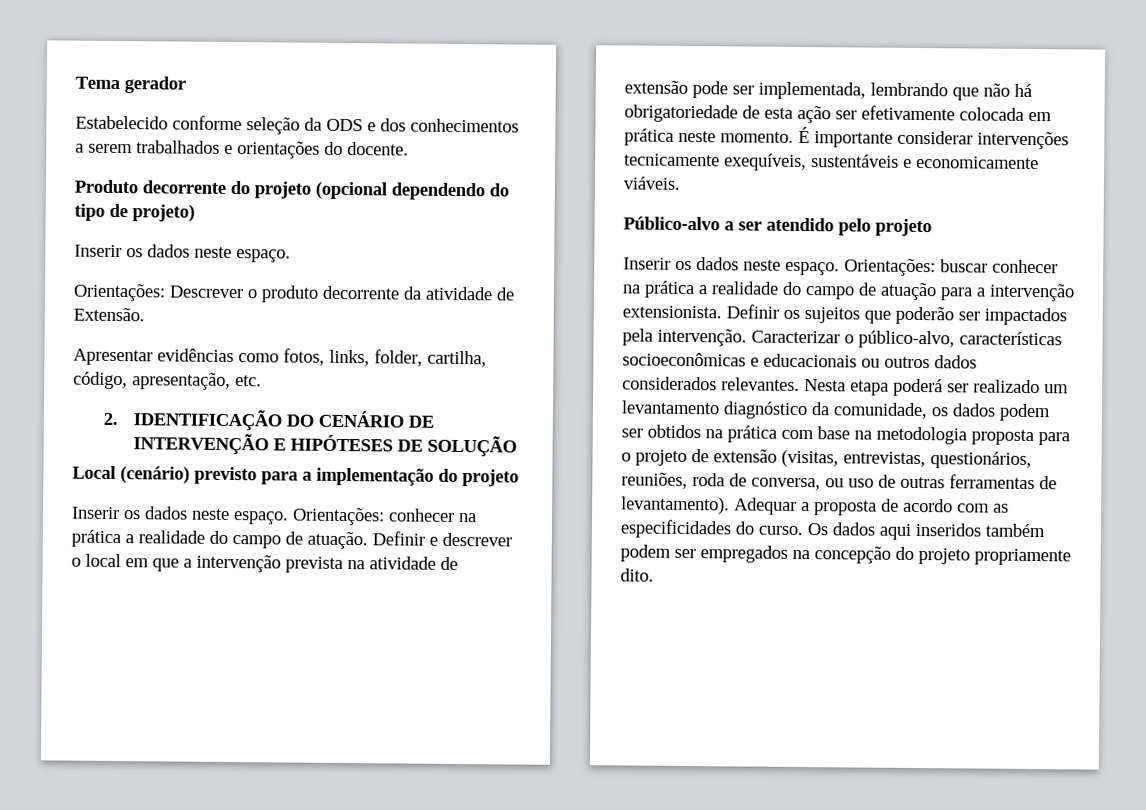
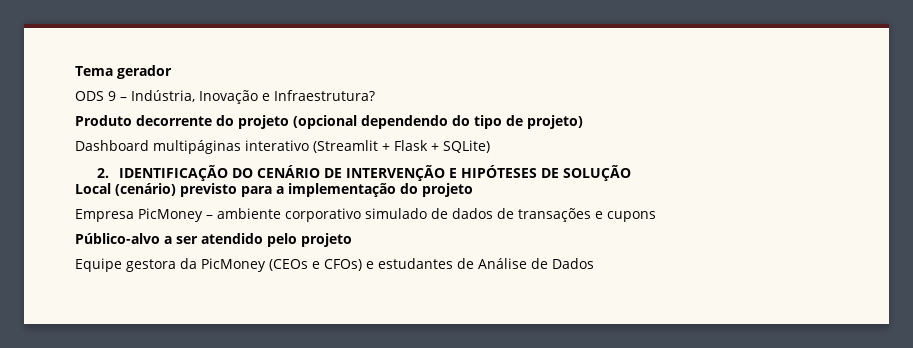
[75,115,519,135] [75,140,409,159] Estabelecido conforme seleção da ODS e dos conhecimentos a serem trabalhados e orientações do docente. -> [75,90,375,104] ODS 9 – Indústria, Inovação e Infraestrutura?
[74,244,291,263] [73,283,515,303] [73,307,145,322] [73,348,487,368] [73,371,262,391] Inserir os dados neste espaço. // Orientações: Descrever o produto decorrente da atividade de Extensão. // Apresentar evidências como fotos, links, folder, cartilha, código, apresentação, etc. -> [75,140,490,154] Dashboard multipáginas interativo (Streamlit + Flask + SQLite)
[71,506,477,526] [71,529,512,550] [71,553,458,573] [624,80,1032,101] [624,104,1052,124] [624,126,1069,150] [624,153,1039,172] [623,176,680,190] Inserir os dados neste espaço. Orientações: conhecer na prática a realidade do campo de atuação. Definir e descrever o local em que a intervenção prevista na atividade de extensão pode ser implementada, lembrando que não há obrigatoriedade de esta ação ser efetivamente colocada em prática neste momento. É importante considerar intervenções tecnicamente exequíveis, sustentáveis e economicamente viáveis. -> [75,208,656,222] Empresa PicMoney – ambiente corporativo simulado de dados de transações e cupons
[623,257,1058,277] [622,280,1075,302] [622,304,1067,326] [622,328,1062,349] [622,352,977,369] [622,376,1069,397] [621,400,1051,422] [621,424,1070,446] [621,449,1032,470] [621,472,1057,491] [621,496,1009,516] [620,519,1045,540] [620,544,1071,566] [620,568,654,582] Inserir os dados neste espaço. Orientações: buscar conhecer na prática a realidade do campo de atuação para a intervenção extensionista. Definir os sujeitos que poderão ser impactados pela intervenção. Caracterizar o público-alvo, características socioeconômicas e educacionais ou outros dados considerados relevantes. Nesta etapa poderá ser realizado um levantamento diagnóstico da comunidade, os dados podem ser obtidos na prática com base na metodologia proposta para o projeto de extensão (visitas, entrevistas, questionários, reuniões, roda de conversa, ou uso de outras ferramentas de levantamento). Adequar a proposta de acordo com as especificidades do curso. Os dados aqui inseridos também podem ser empregados na concepção do projeto propriamente dito. -> [75,258,594,272] Equipe gestora da PicMoney (CEOs e CFOs) e estudantes de Análise de Dados

